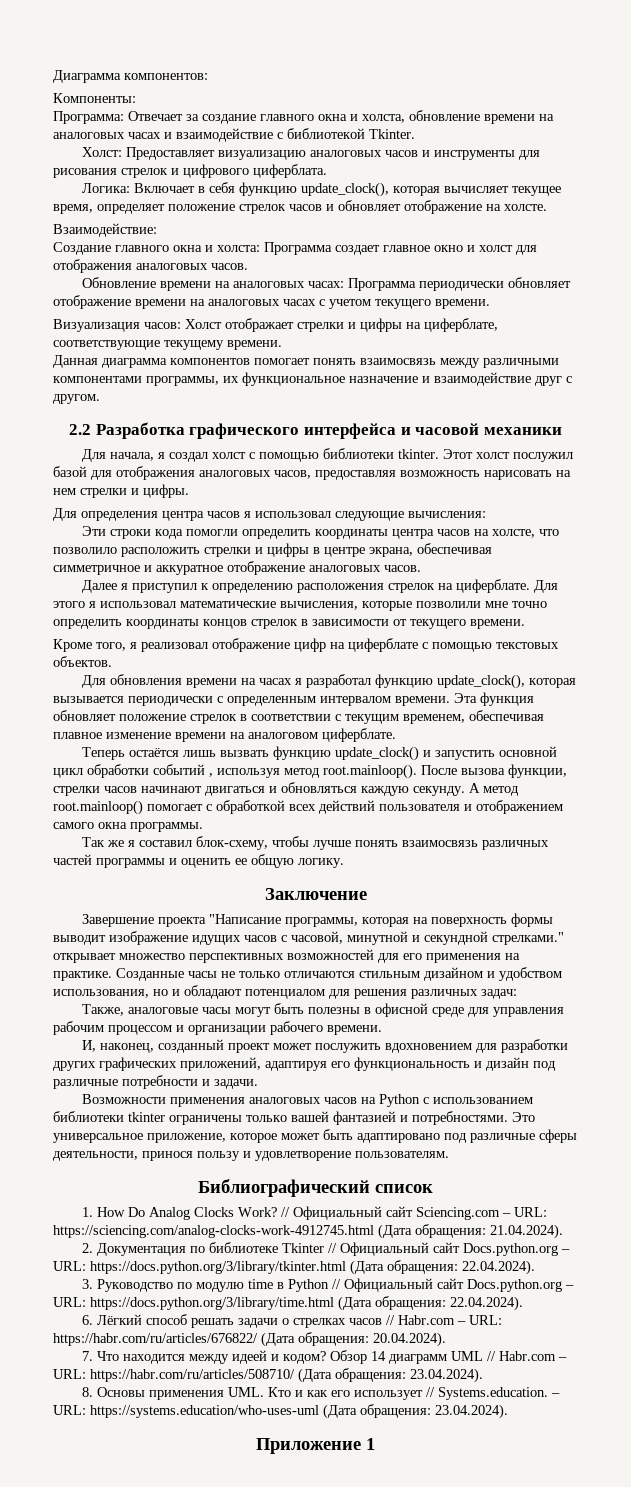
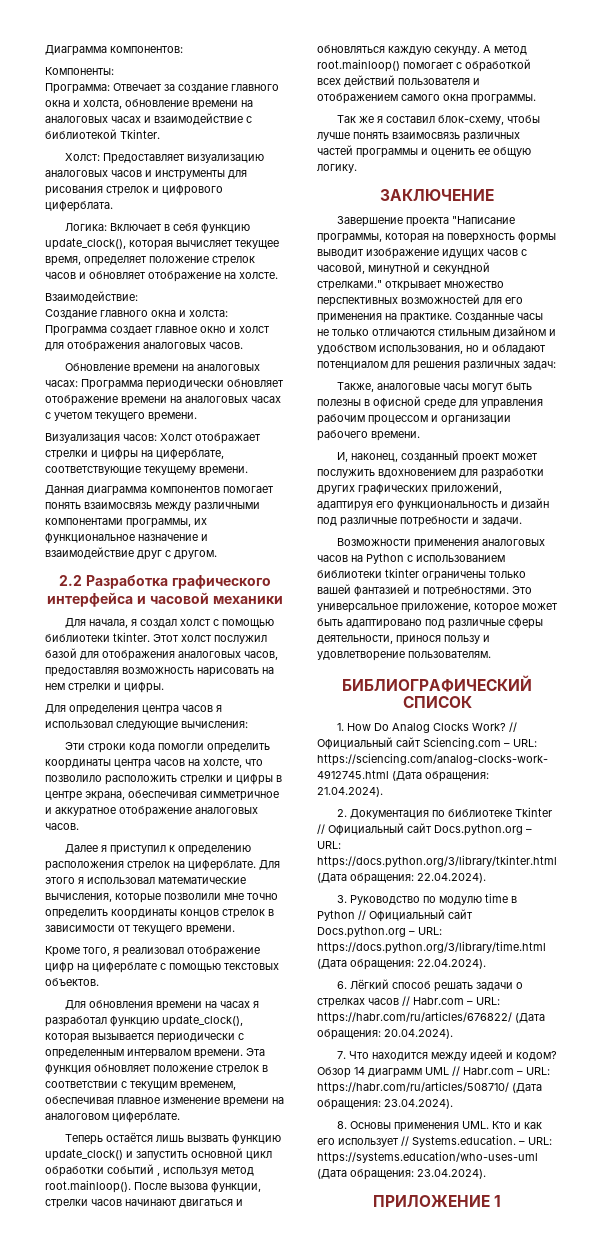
[264,888,367,900] Заключение -> [380,189,494,201] ЗАКЛЮЧЕНИЕ
[198,1179,433,1197] Библиографический список -> [342,675,532,692] [402,696,472,708] БИБЛИОГРАФИЧЕСКИЙ СПИСОК
[256,1438,361,1454] Приложение -> [372,1195,490,1207] ПРИЛОЖЕНИЕ

